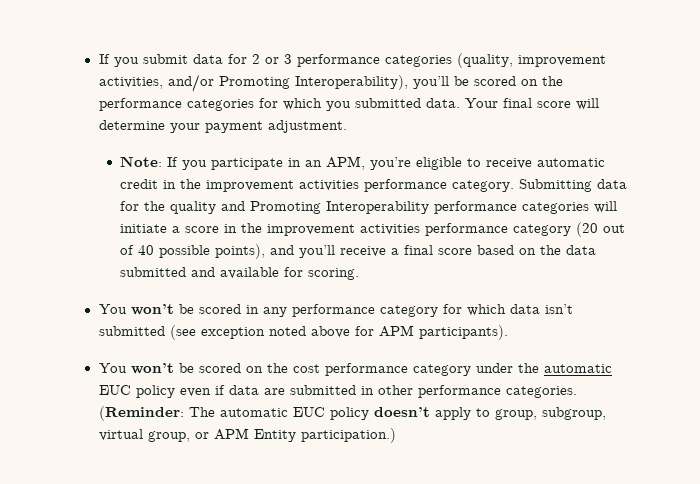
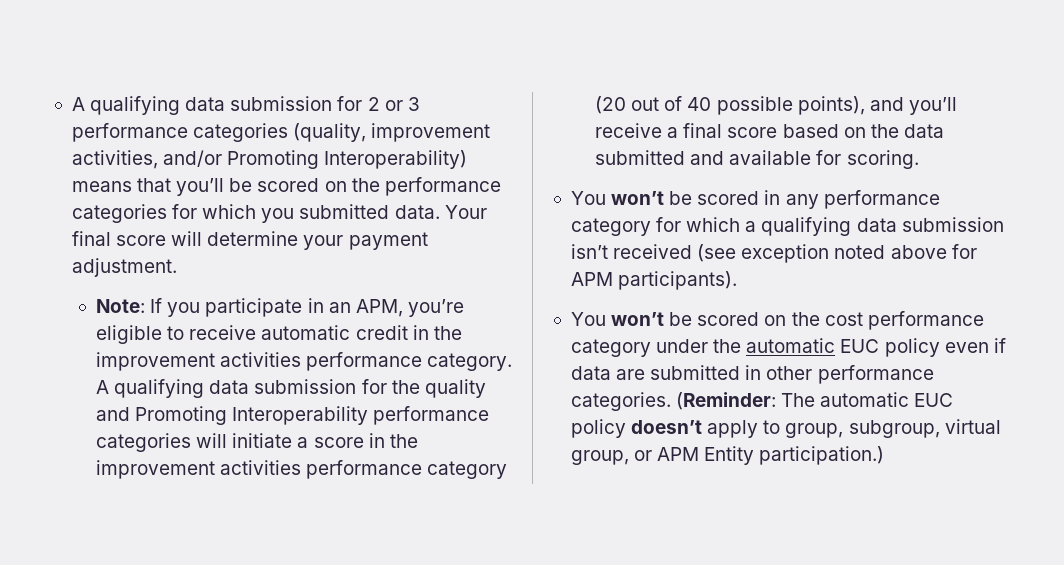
[98,54,223,67] If you submit data -> [71,96,333,115] A qualifying data submission
[294,75,408,90] Interoperability), -> [324,150,468,169] [71,178,172,192] Interoperability) means that
[519,179,628,192] Submitting data -> [96,379,357,398] A qualifying data submission
[509,304,573,314] [98,326,165,336] data isn’t submitted -> [745,217,1004,236] [570,244,693,259] a qualifying data submission isn’t received

